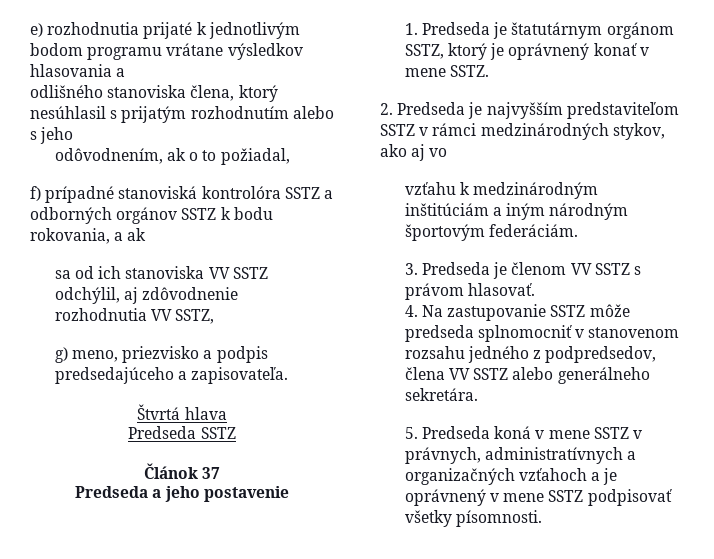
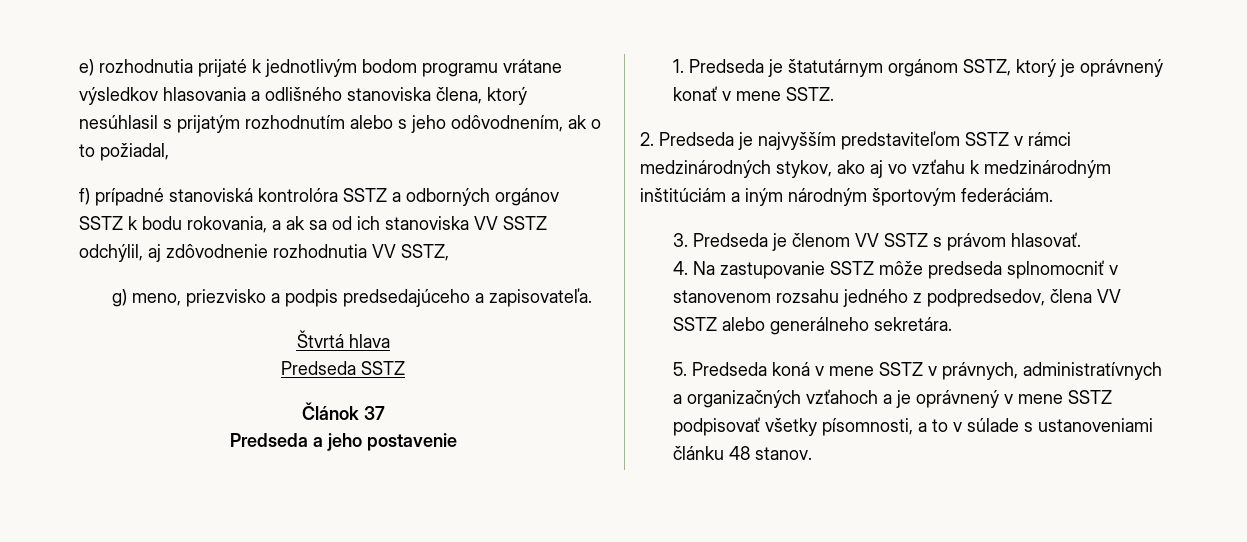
(126, 72) // -> (260, 96) none
(74, 135) // -> (446, 124) none
(147, 234) // -> (305, 223) none
(448, 152) // -> (907, 169) none
[456,510,543,527] písomnosti. -> [822,418,1154,436] [673,446,813,460] písomnosti, a to v súlade s ustanoveniami článku 48 stanov.

